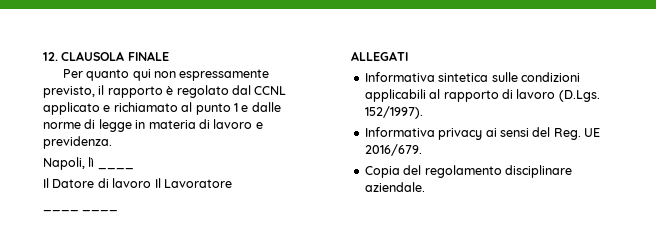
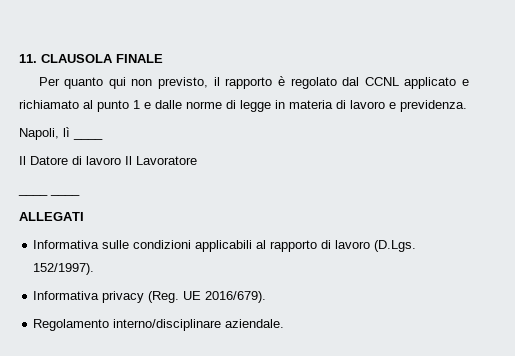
[43,52,58,61] 12. -> [19,54,37,63] 11.
[179,69,270,81] espressamente -> (153, 82) none
[438,73,489,82] sintetica -> (100, 244) none
[485,127,600,140] [364,144,422,156] [364,165,572,178] ai sensi del Reg. UE 2016/679. // Copia del regolamento disciplinare -> [148,291,267,303] [33,319,222,331] (Reg. UE 2016/679). // Regolamento interno/disciplinare

